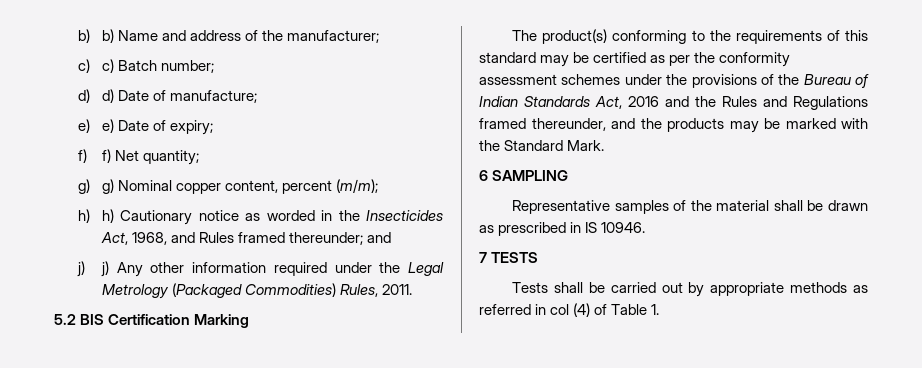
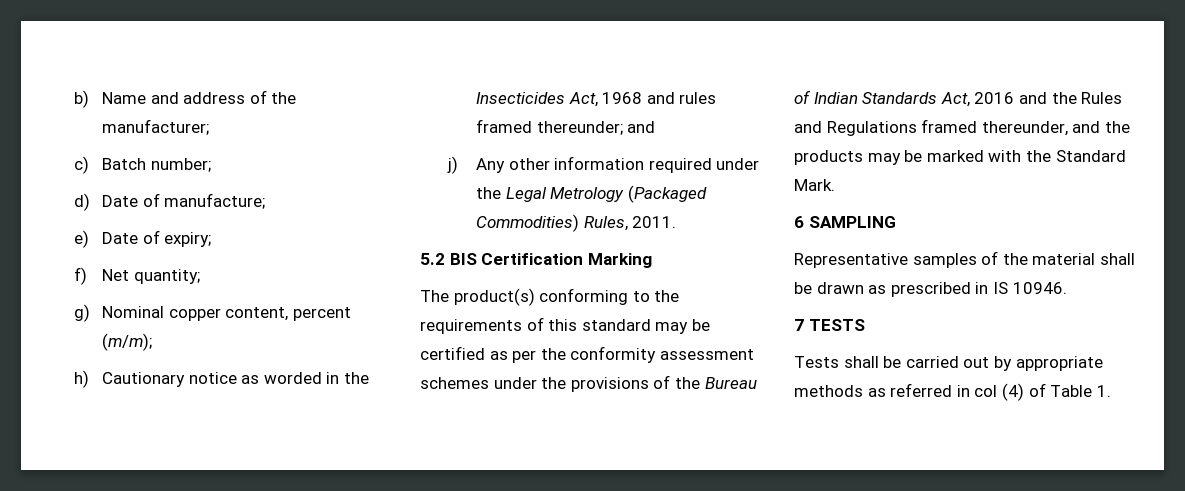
[78,29,115,43] b) b) -> [74,90,90,108] b)
[102,59,115,73] c) -> (90, 165) none
[102,89,115,103] d) -> (91, 202) none
[102,119,115,133] e) -> (90, 239) none
[102,149,112,163] f) -> (88, 276) none
[102,179,115,194] g) -> (91, 313) none
[102,209,115,223] h) -> (90, 379) none
[132,232,235,245] 1968, and Rules -> [602,92,717,104] 1968 and rules
[101,261,110,277] j) -> (459, 165) none

